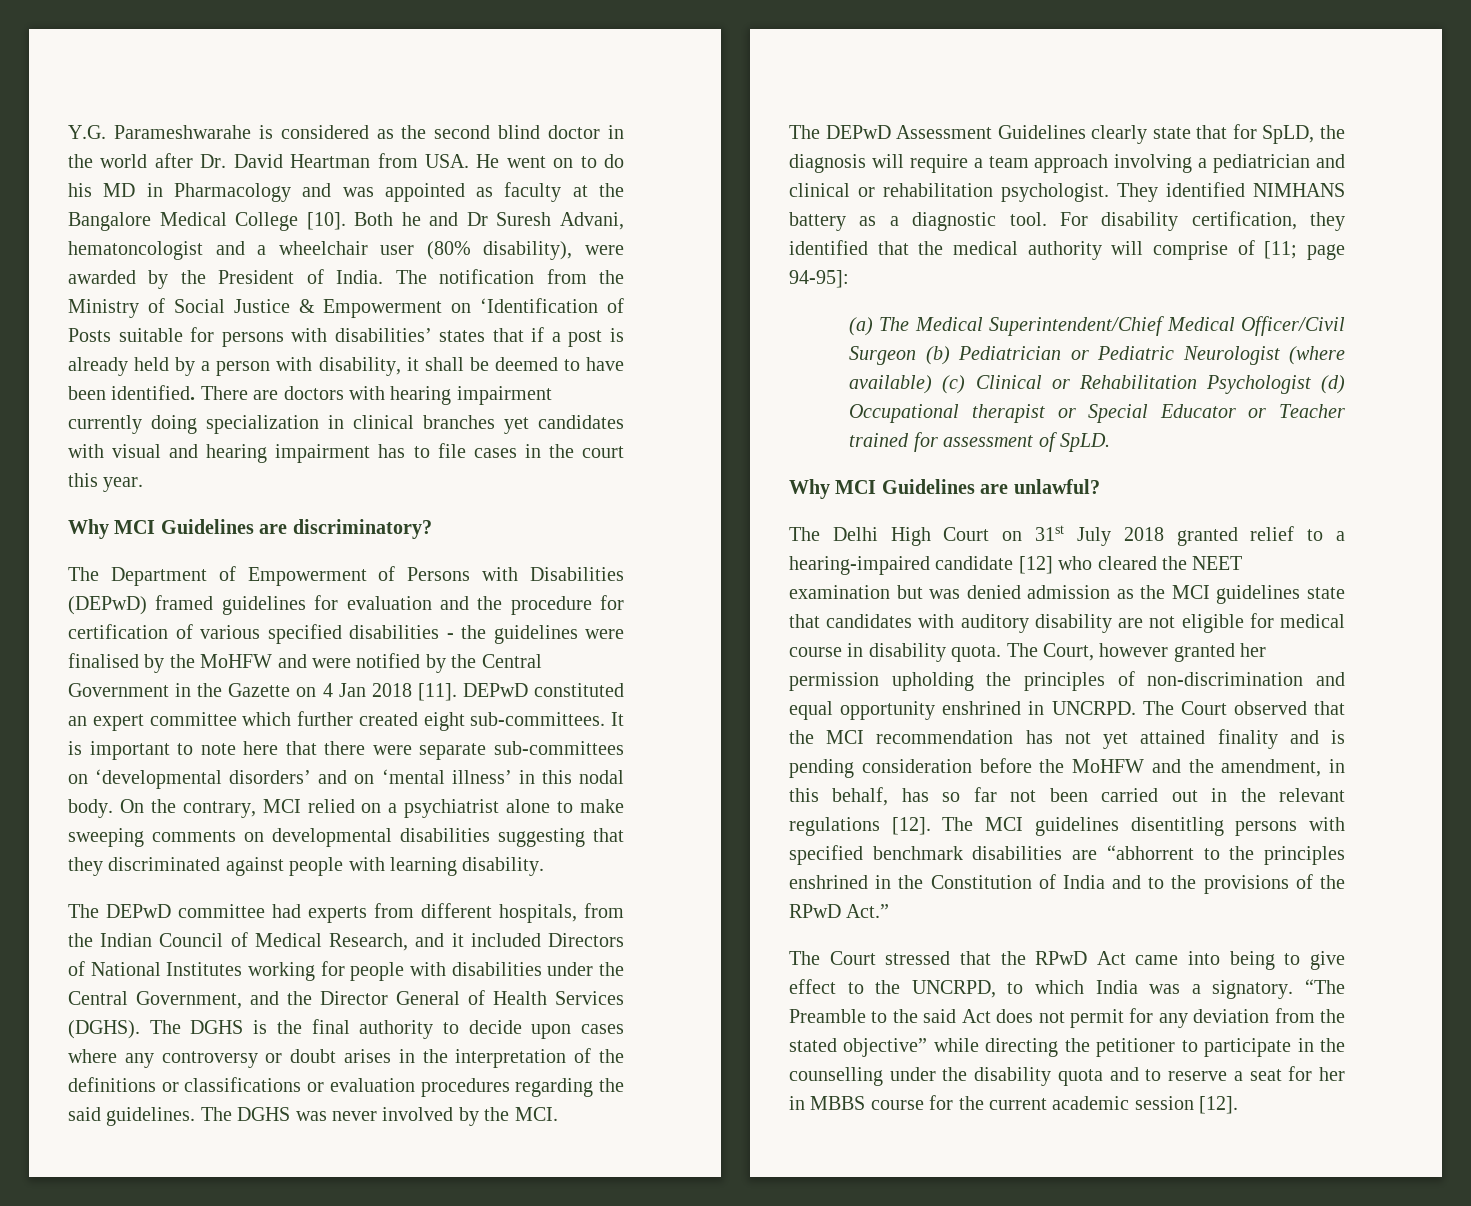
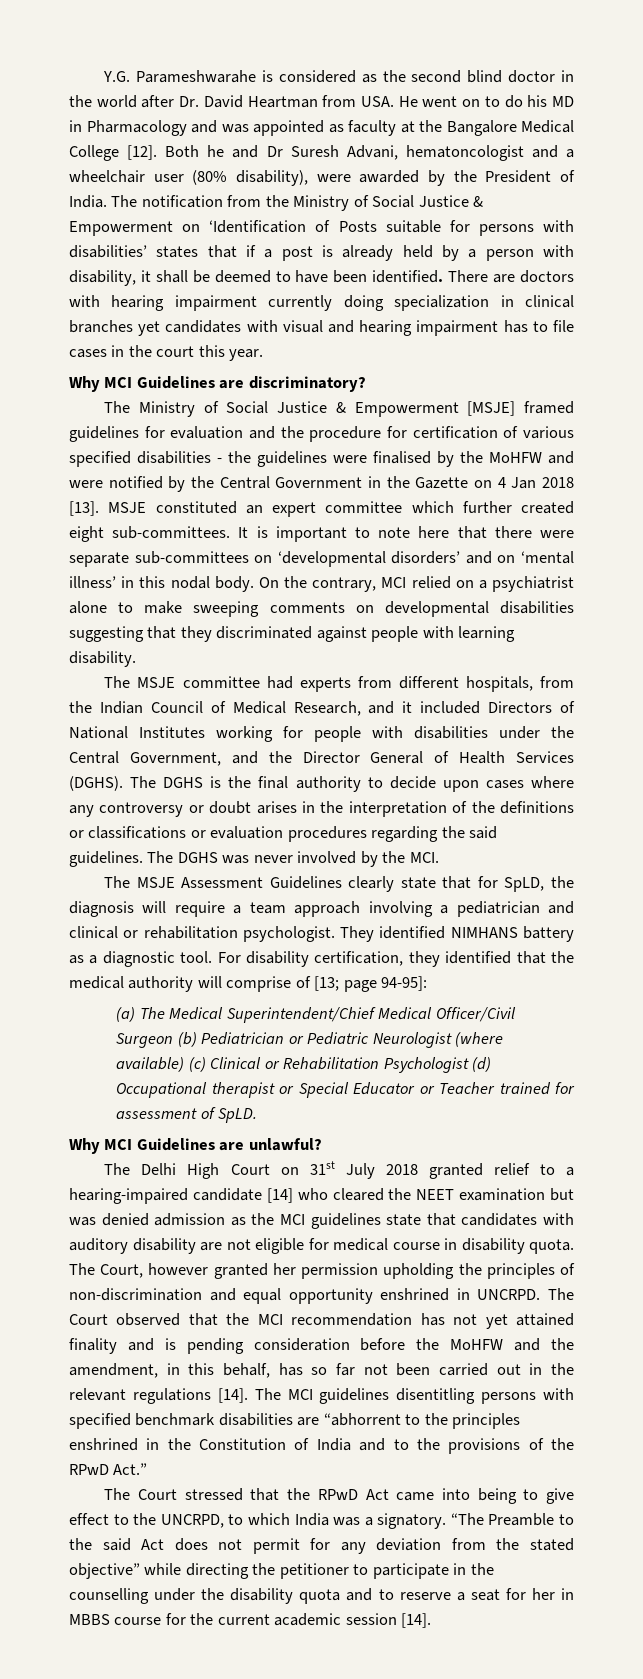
[306,212,346,230] [10]. -> [127,145,158,160] [12].
[110,566,624,586] [68,596,147,615] Department of Empowerment of Persons with Disabilities (DEPwD) -> [139,401,516,417] Ministry of Social Justice & Empowerment [MSJE]
[417,683,528,701] [11]. DEPwD -> [69,501,147,516] [13]. MSJE
[106,904,171,918] DEPwD -> [137,677,176,688] MSJE
[825,125,891,139] DEPwD -> [136,877,175,888] MSJE
[1264,241,1298,259] [11; -> [314,976,340,991] [13;
[1018,556,1053,574] [12] -> [266,1188,293,1203] [14]
[891,817,931,835] [12]. -> [217,1388,248,1403] [14].
[1199,1096,1239,1114] [12]. -> [401,1613,432,1628] [14].

